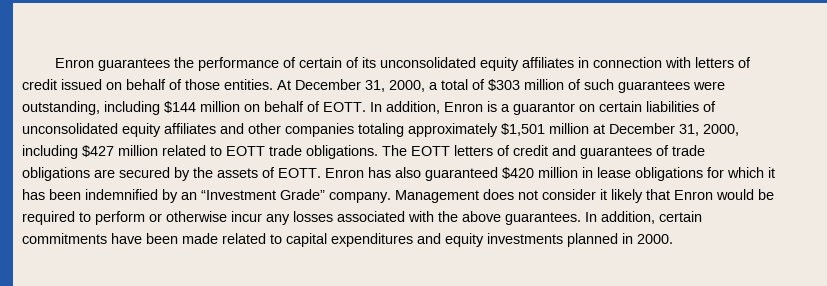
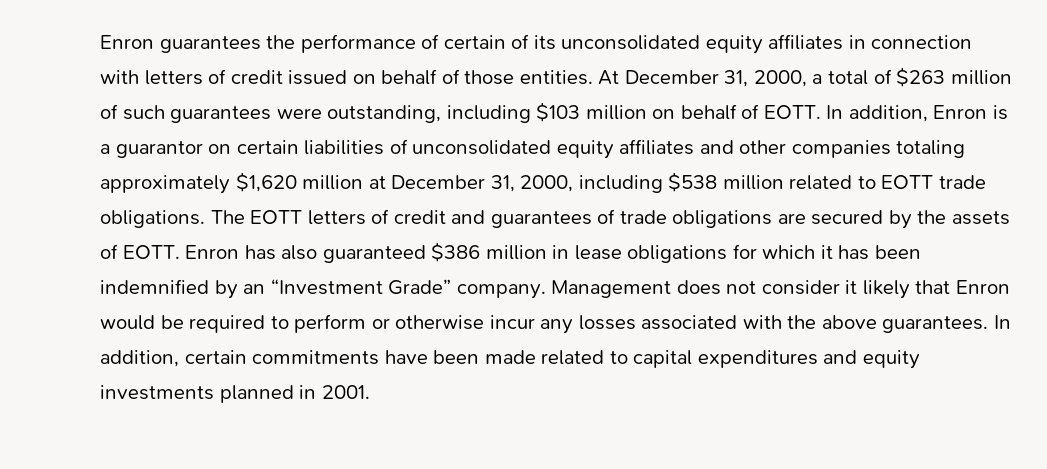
[488,79,520,91] $303 -> [896,67,946,87] $263
[164,101,196,113] $144 -> [536,102,581,122] $103
[501,123,545,136] $1,501 -> [235,172,297,192] $1,620
[82,145,114,157] $427 -> [668,172,718,192] $538
[502,167,534,179] $420 -> [431,242,481,262] $386
[637,234,673,244] 2000. -> [321,385,370,399] 2001.

